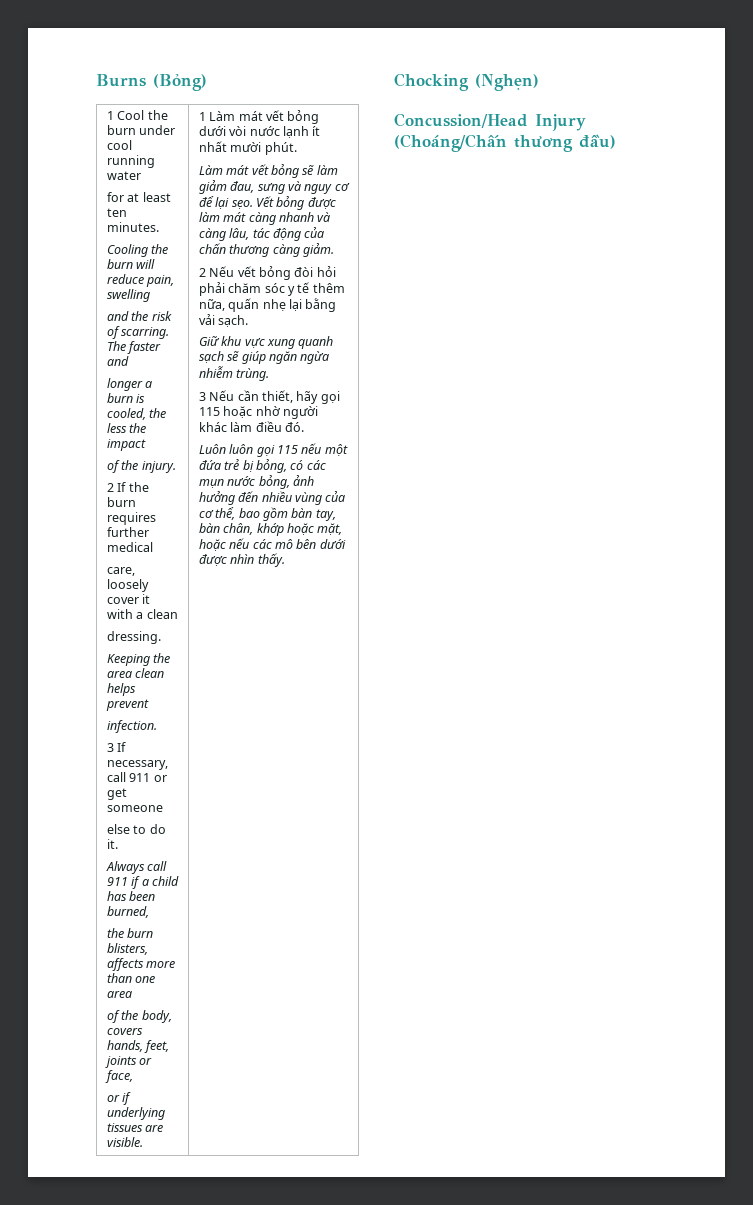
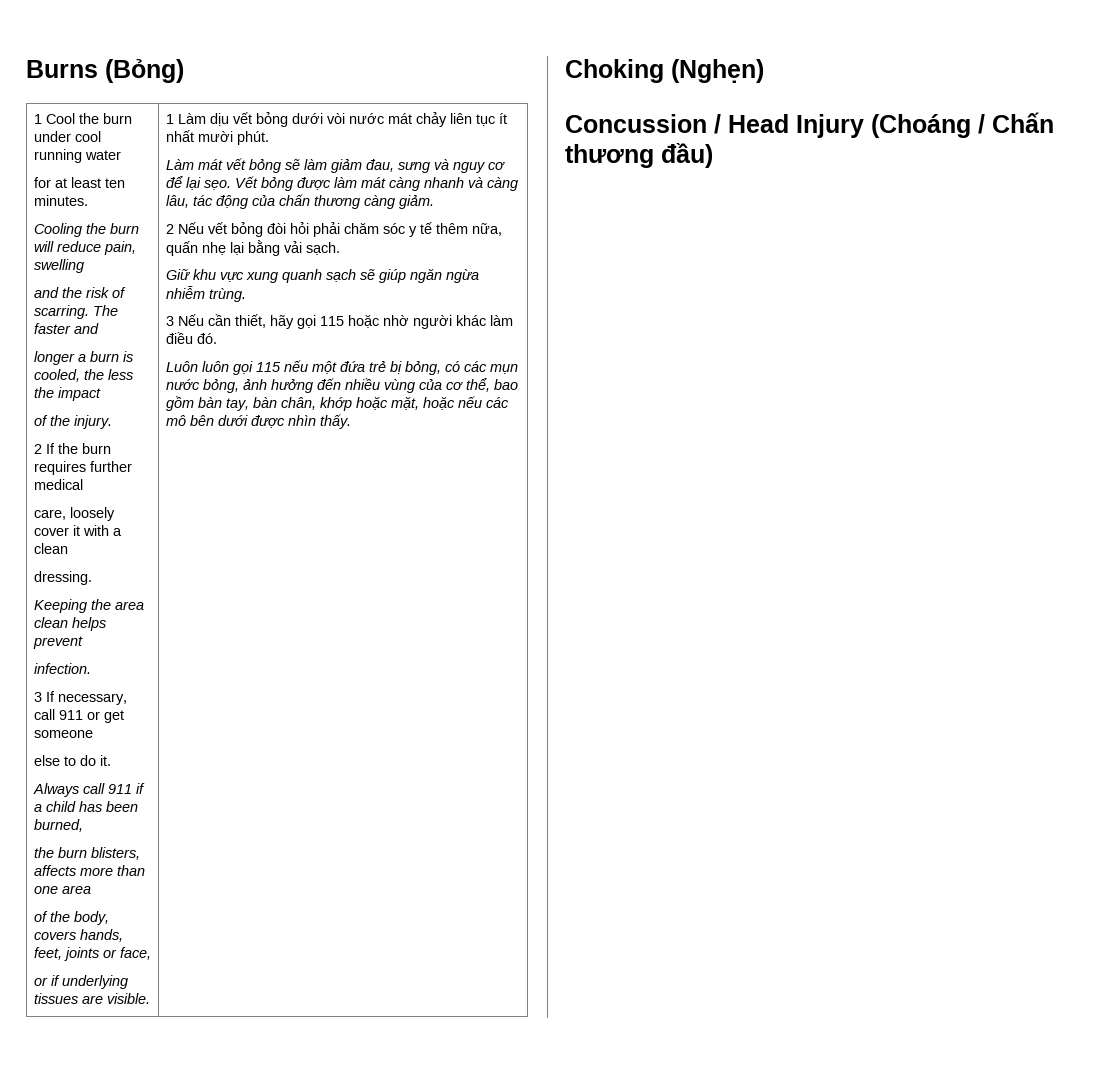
[238,111,263,121] mát -> [209,113,229,126] dịu
[282,126,309,138] lạnh -> [387,112,495,127] mát chảy liên tục
[394,73,469,91] Chocking -> [565,59,664,83] Choking
[394,113,586,131] [394,134,507,152] Concussion/Head Injury (Choáng/Chấn -> [565,112,1054,138] Concussion / Head Injury (Choáng / Chấn

